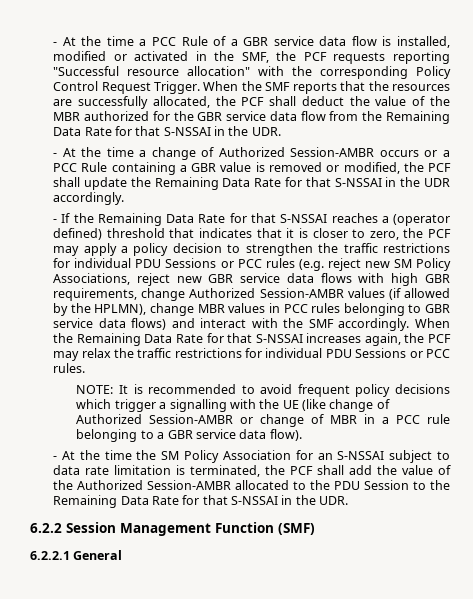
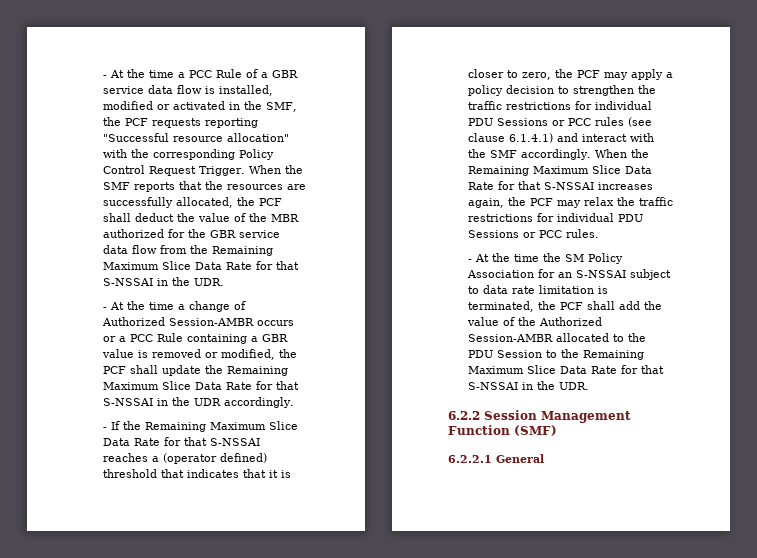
(451, 117) none -> [103,261,192,270] Maximum Slice
(219, 183) none -> [103,381,192,390] Maximum Slice
(162, 219) none -> [210,421,299,430] Maximum Slice
[298,258,452,271] [53,273,450,286] [53,288,450,301] [53,303,451,316] [53,318,167,330] (e.g. reject new SM Policy Associations, reject new GBR service data flows with high GBR requirements, change Authorized Session-AMBR values (if allowed by the HPLMN), change MBR values in PCC rules belonging to GBR service data flows) -> [628,117,653,127] [468,133,554,143] (see clause 6.1.4.1)
(141, 339) none -> [533,165,622,174] Maximum Slice
[76,384,450,397] [76,399,390,412] [76,414,451,427] [76,429,302,442] // NOTE: It is recommended to avoid frequent policy decisions which trigger a signalling with the UE (like change of Authorized Session-AMBR or change of MBR in a PCC rule belonging to a GBR service data flow). -> (600, 233) none
(118, 501) none -> [468,365,557,374] Maximum Slice

